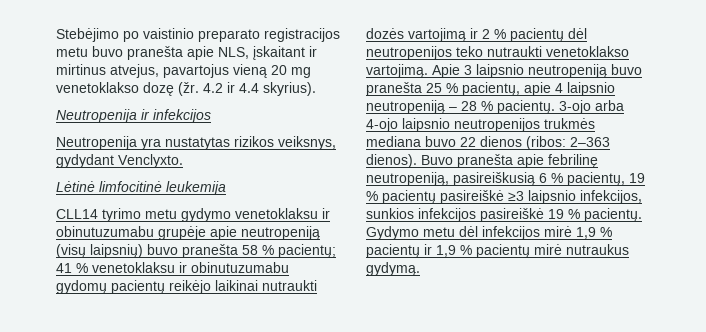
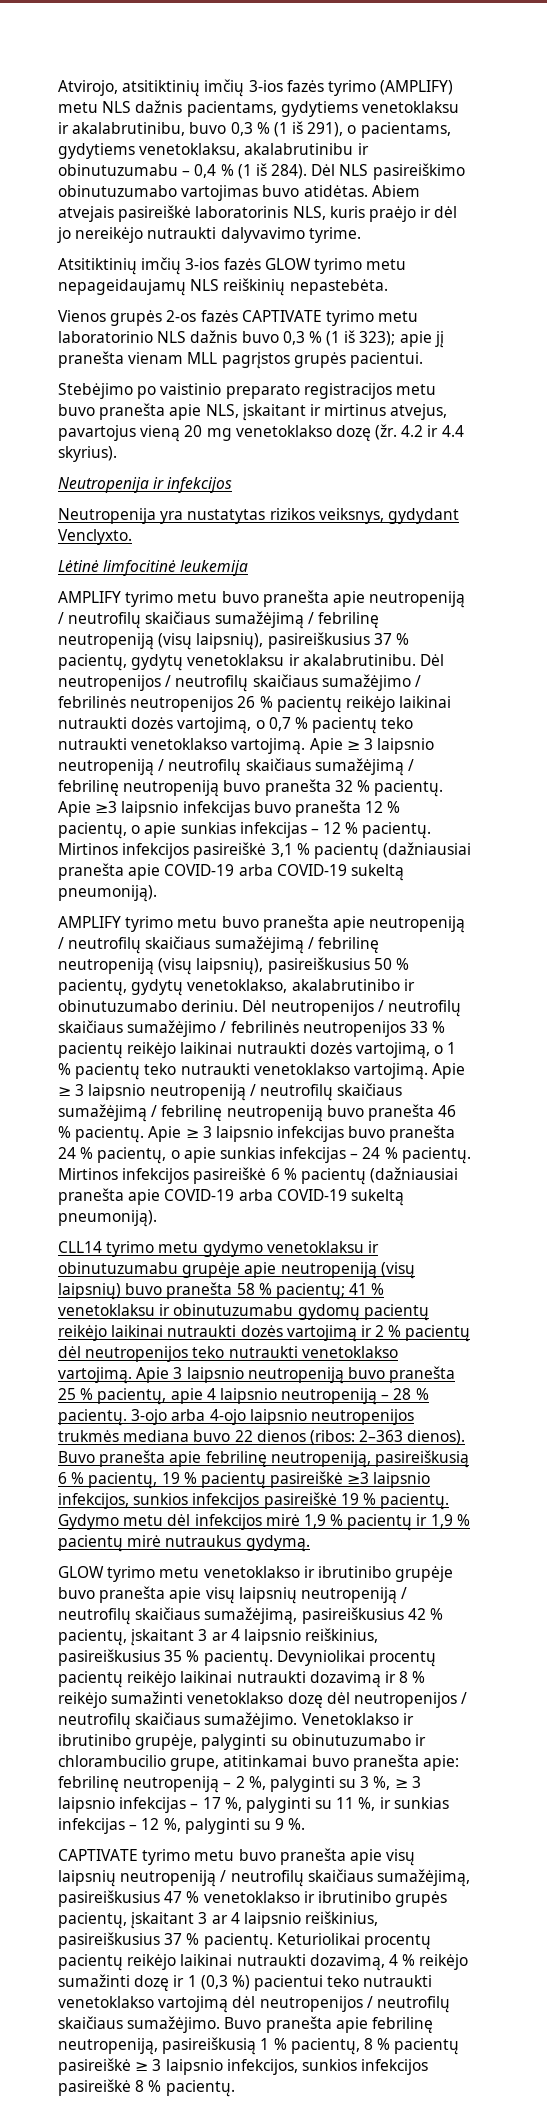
(56, 35) none -> [58,79,454,97] [58,100,459,117] [58,121,451,138] [58,143,369,159] [58,163,465,180] [58,185,420,201] [58,205,458,222] [57,227,361,243] [58,257,407,275] [58,278,388,296] [58,310,419,326] [58,330,444,348] [58,351,423,369] Atvirojo, atsitiktinių imčių 3-ios fazės tyrimo (AMPLIFY) metu NLS dažnis pacientams, gydytiems venetoklaksu ir akalabrutinibu, buvo 0,3 % (1 iš 291), o pacientams, gydytiems venetoklaksu, akalabrutinibu ir obinutuzumabu – 0,4 % (1 iš 284). Dėl NLS pasireiškimo obinutuzumabo vartojimas buvo atidėtas. Abiem atvejais pasireiškė laboratorinis NLS, kuris praėjo ir dėl jo nereikėjo nutraukti dalyvavimo tyrime. // Atsitiktinių imčių 3-ios fazės GLOW tyrimo metu nepageidaujamų NLS reiškinių nepastebėta. // Vienos grupės 2-os fazės CAPTIVATE tyrimo metu laboratorinio NLS dažnis buvo 0,3 % (1 iš 323); apie jį pranešta vienam MLL pagrįstos grupės pacientui. //
(226, 188) none -> [58,590,466,608] [58,611,379,629] [58,632,409,650] [58,654,444,671] [58,674,421,692] [58,696,452,713] [58,717,414,734] [58,738,435,755] [58,758,414,776] [58,779,444,797] [58,800,401,817] [58,822,432,839] [58,842,472,860] [58,863,404,881] [58,885,157,902] [58,915,466,933] [58,936,379,954] [58,957,409,975] [58,979,415,996] [58,1000,461,1017] [58,1020,446,1037] [58,1042,457,1059] [58,1063,466,1080] [58,1083,403,1101] [58,1104,457,1122] [58,1125,456,1143] [58,1147,471,1164] [58,1167,459,1185] [58,1188,404,1206] [58,1210,157,1227] // AMPLIFY tyrimo metu buvo pranešta apie neutropeniją / neutrofilų skaičiaus sumažėjimą / febrilinę neutropeniją (visų laipsnių), pasireiškusius 37 % pacientų, gydytų venetoklaksu ir akalabrutinibu. Dėl neutropenijos / neutrofilų skaičiaus sumažėjimo / febrilinės neutropenijos 26 % pacientų reikėjo laikinai nutraukti dozės vartojimą, o 0,7 % pacientų teko nutraukti venetoklakso vartojimą. Apie ≥ 3 laipsnio neutropeniją / neutrofilų skaičiaus sumažėjimą / febrilinę neutropeniją buvo pranešta 32 % pacientų. Apie ≥3 laipsnio infekcijas buvo pranešta 12 % pacientų, o apie sunkias infekcijas – 12 % pacientų. Mirtinos infekcijos pasireiškė 3,1 % pacientų (dažniausiai pranešta apie COVID-19 arba COVID-19 sukeltą pneumoniją). // AMPLIFY tyrimo metu buvo pranešta apie neutropeniją / neutrofilų skaičiaus sumažėjimą / febrilinę neutropeniją (visų laipsnių), pasireiškusius 50 % pacientų, gydytų venetoklakso, akalabrutinibo ir obinutuzumabo deriniu. Dėl neutropenijos / neutrofilų skaičiaus sumažėjimo / febrilinės neutropenijos 33 % pacientų reikėjo laikinai nutraukti dozės vartojimą, o 1 % pacientų teko nutraukti venetoklakso vartojimą. Apie ≥ 3 laipsnio neutropeniją / neutrofilų skaičiaus sumažėjimą / febrilinę neutropeniją buvo pranešta 46 % pacientų. Apie ≥ 3 laipsnio infekcijas buvo pranešta 24 % pacientų, o apie sunkias infekcijas – 24 % pacientų. Mirtinos infekcijos pasireiškė 6 % pacientų (dažniausiai pranešta apie COVID-19 arba COVID-19 sukeltą pneumoniją).
(420, 269) none -> [58,1566,454,1582] [58,1586,408,1604] [58,1607,443,1625] [58,1628,379,1646] [58,1649,436,1667] [58,1671,426,1688] [58,1691,468,1708] [58,1712,414,1730] [58,1734,426,1750] [58,1754,459,1771] [58,1776,421,1793] [58,1797,449,1813] [58,1818,306,1834] [58,1848,416,1866] [58,1869,470,1887] [58,1890,448,1907] [58,1911,379,1929] [58,1932,431,1950] [58,1954,469,1971] [58,1974,433,1991] [58,1996,450,2013] [58,2016,433,2033] [58,2037,460,2055] [58,2058,429,2075] [58,2079,235,2097] // GLOW tyrimo metu venetoklakso ir ibrutinibo grupėje buvo pranešta apie visų laipsnių neutropeniją / neutrofilų skaičiaus sumažėjimą, pasireiškusius 42 % pacientų, įskaitant 3 ar 4 laipsnio reiškinius, pasireiškusius 35 % pacientų. Devyniolikai procentų pacientų reikėjo laikinai nutraukti dozavimą ir 8 % reikėjo sumažinti venetoklakso dozę dėl neutropenijos / neutrofilų skaičiaus sumažėjimo. Venetoklakso ir ibrutinibo grupėje, palyginti su obinutuzumabo ir chlorambucilio grupe, atitinkamai buvo pranešta apie: febrilinę neutropeniją – 2 %, palyginti su 3 %, ≥ 3 laipsnio infekcijas – 17 %, palyginti su 11 %, ir sunkias infekcijas – 12 %, palyginti su 9 %. // CAPTIVATE tyrimo metu buvo pranešta apie visų laipsnių neutropeniją / neutrofilų skaičiaus sumažėjimą, pasireiškusius 47 % venetoklakso ir ibrutinibo grupės pacientų, įskaitant 3 ar 4 laipsnio reiškinius, pasireiškusius 37 % pacientų. Keturiolikai procentų pacientų reikėjo laikinai nutraukti dozavimą, 4 % reikėjo sumažinti dozę ir 1 (0,3 %) pacientui teko nutraukti venetoklakso vartojimą dėl neutropenijos / neutrofilų skaičiaus sumažėjimo. Buvo pranešta apie febrilinę neutropeniją, pasireiškusią 1 % pacientų, 8 % pacientų pasireiškė ≥ 3 laipsnio infekcijos, sunkios infekcijos pasireiškė 8 % pacientų.

